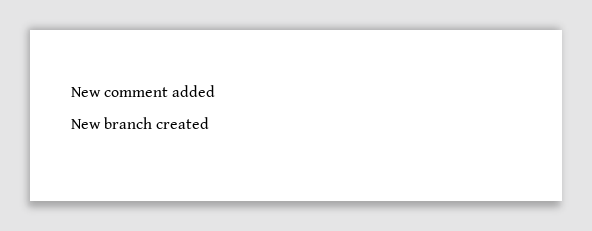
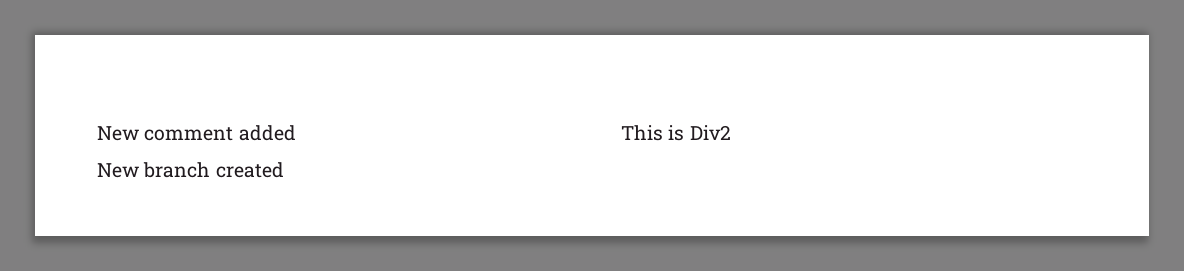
(210, 123) none -> [621,125,731,141] // This is Div2

